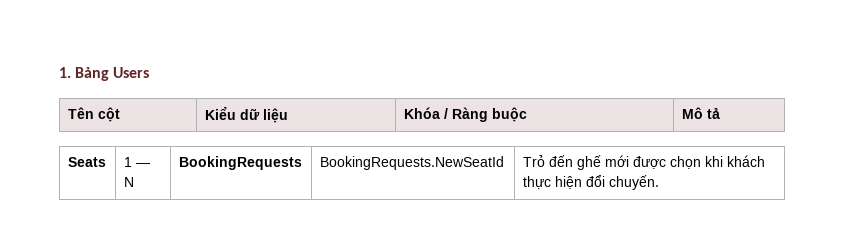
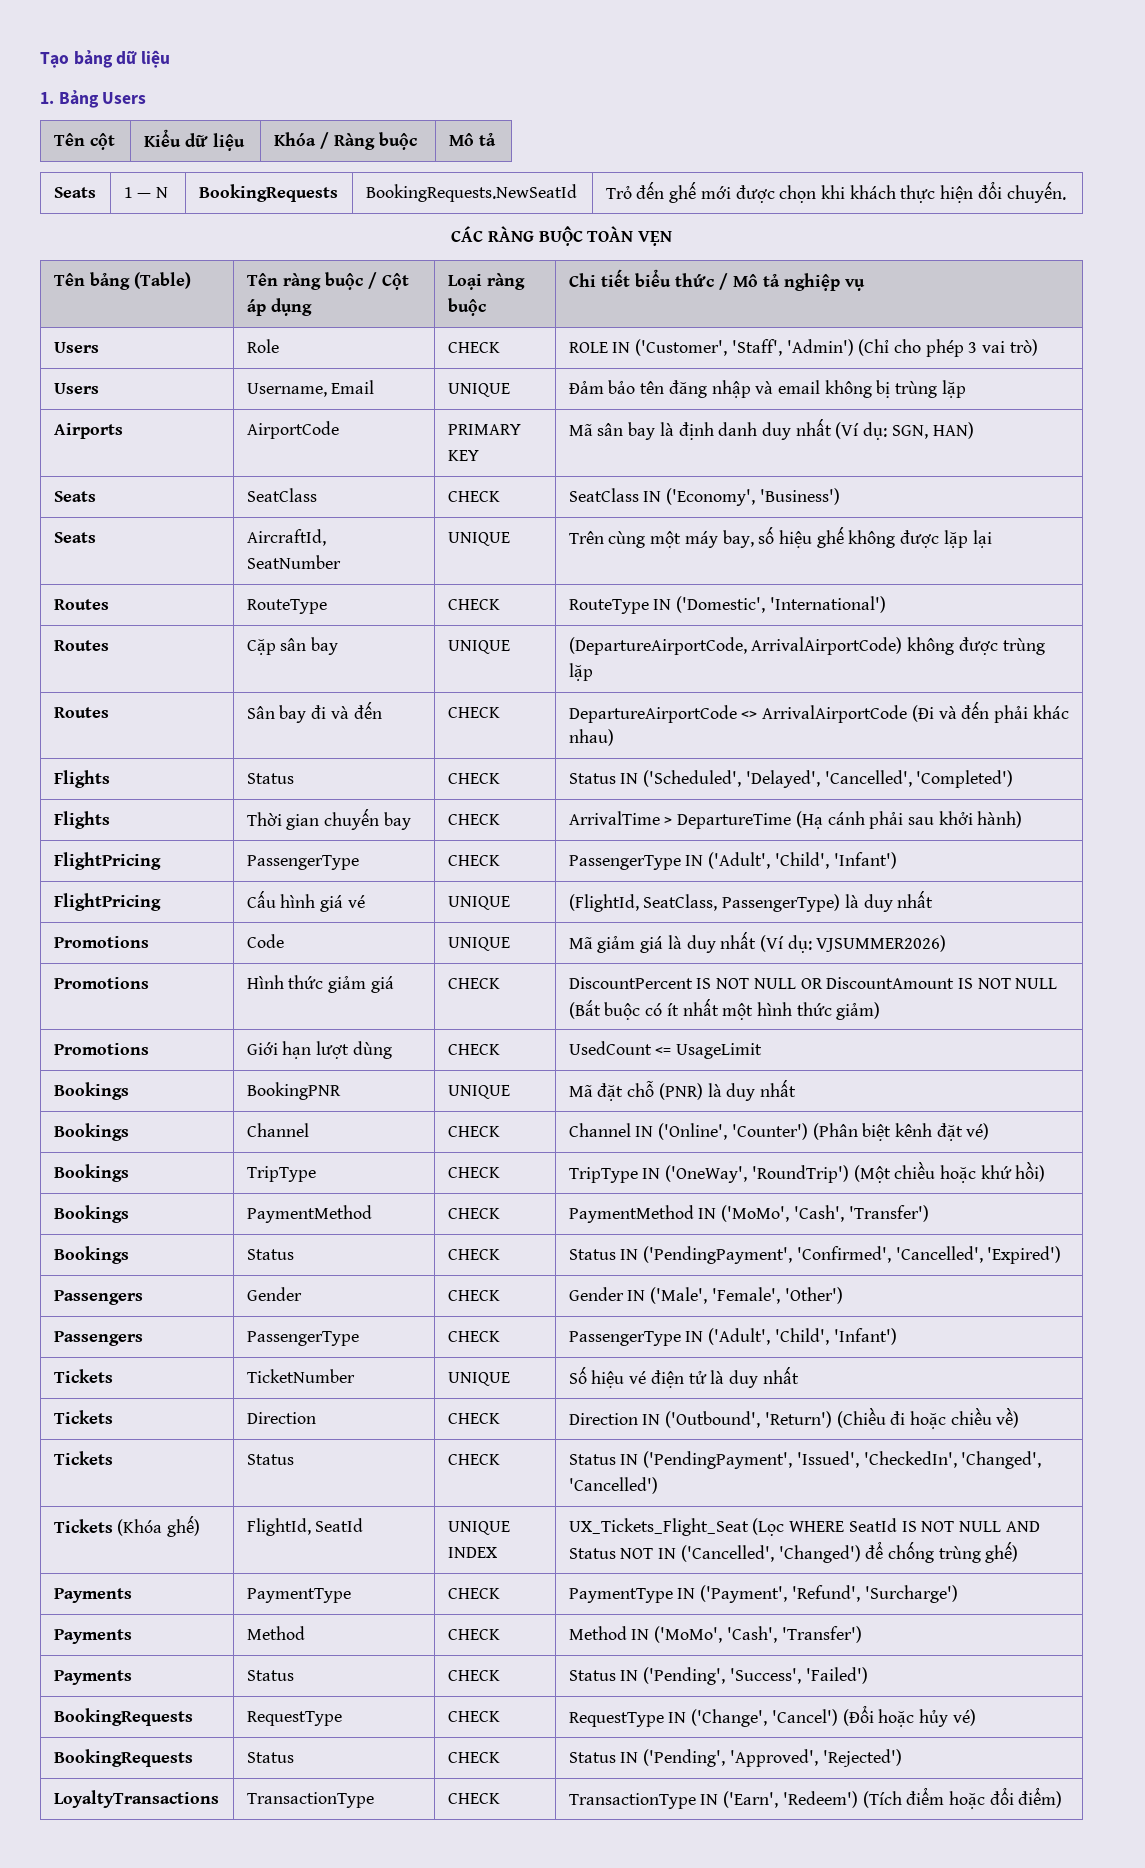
(59, 72) none -> [40,50,171,68] Tạo bảng dữ liệu //
(659, 182) none -> [451,226,672,246] [53,272,191,290] [246,272,409,290] [246,298,312,316] [447,273,525,290] [447,298,486,316] [568,269,865,291] [53,342,99,353] [246,339,279,353] [447,342,500,353] [568,339,1038,357] [53,383,99,394] [246,380,375,397] [447,383,510,397] [568,380,966,398] [53,423,123,439] [246,421,339,439] [447,424,521,435] [447,450,479,461] [568,418,974,440] [53,491,96,502] [246,488,317,502] [447,491,500,502] [568,488,840,506] [53,532,96,543] [246,529,326,546] [246,555,341,569] [447,532,510,546] [568,526,992,548] [53,599,109,610] [246,599,327,614] [447,599,500,610] [568,596,886,614] [53,640,109,651] [246,637,339,655] [447,640,510,654] [568,637,1045,655] [568,663,593,681] [53,707,109,718] [246,701,382,723] [447,707,500,718] [568,701,1069,723] [568,729,614,746] [53,770,110,788] [246,773,294,784] [447,773,500,784] [568,770,1014,788] [53,811,110,829] [246,808,411,830] [447,814,500,825] [568,811,1023,829] [53,852,161,870] [246,855,359,870] [447,855,500,866] [568,852,897,870] [53,893,161,911] [246,890,365,912] [447,896,510,910] [568,890,934,912] [53,936,149,948] [246,934,284,948] [447,937,510,951] [568,931,947,953] [53,977,149,989] [246,975,394,993] [447,978,500,989] [568,977,1058,989] [568,998,881,1020] [53,1043,149,1055] [246,1041,392,1059] [447,1044,500,1055] [568,1041,763,1059] [53,1082,129,1100] [246,1082,341,1100] [447,1085,510,1099] [568,1079,797,1101] [53,1123,129,1141] [246,1123,309,1137] [447,1126,500,1137] [568,1123,990,1141] [53,1164,129,1182] [246,1166,316,1182] [447,1167,500,1178] [568,1161,1046,1183] [53,1205,129,1223] [246,1205,372,1223] [447,1208,500,1219] [568,1205,929,1223] [53,1246,129,1264] [246,1249,294,1260] [447,1249,500,1260] [568,1246,1062,1264] [53,1290,143,1305] [246,1287,302,1301] [447,1290,500,1301] [568,1287,843,1304] [53,1331,143,1346] [246,1331,359,1346] [447,1331,500,1342] [568,1328,897,1346] [53,1369,113,1383] [246,1369,355,1383] [447,1372,510,1386] [568,1366,799,1388] [53,1410,113,1424] [246,1412,316,1424] [447,1413,500,1424] [568,1407,1020,1429] [53,1451,113,1465] [246,1454,294,1465] [447,1454,500,1465] [568,1451,1042,1469] [568,1477,658,1494] [53,1515,201,1537] [246,1518,364,1536] [447,1521,510,1535] [447,1547,497,1558] [568,1518,1040,1536] [568,1541,1019,1563] [53,1588,132,1603] [246,1588,351,1603] [447,1588,500,1599] [568,1585,958,1603] [53,1629,132,1644] [246,1626,305,1640] [447,1629,500,1640] [568,1626,862,1643] [53,1670,132,1685] [246,1670,294,1681] [447,1670,500,1681] [568,1667,868,1685] [53,1708,193,1726] [246,1711,342,1726] [447,1711,500,1722] [568,1705,976,1727] [53,1749,193,1767] [246,1752,294,1763] [447,1752,500,1763] [568,1749,902,1767] [53,1790,219,1808] [246,1792,374,1808] [447,1793,500,1804] [568,1787,1063,1809] // CÁC RÀNG BUỘC TOÀN VẸN // Tên bảng (Table) | Tên ràng buộc / Cột áp dụng | Loại ràng buộc | Chi tiết biểu thức / Mô tả nghiệp vụ // Users | Role | CHECK | ROLE IN ('Customer', 'Staff', 'Admin') (Chỉ cho phép 3 vai trò) // Users | Username, Email | UNIQUE | Đảm bảo tên đăng nhập và email không bị trùng lặp // Airports | AirportCode | PRIMARY KEY | Mã sân bay là định danh duy nhất (Ví dụ: SGN, HAN) // Seats | SeatClass | CHECK | SeatClass IN ('Economy', 'Business') // Seats | AircraftId, SeatNumber | UNIQUE | Trên cùng một máy bay, số hiệu ghế không được lặp lại // Routes | RouteType | CHECK | RouteType IN ('Domestic', 'International') // Routes | Cặp sân bay | UNIQUE | (DepartureAirportCode, ArrivalAirportCode) không được trùng lặp // Routes | Sân bay đi và đến | CHECK | DepartureAirportCode <> ArrivalAirportCode (Đi và đến phải khác nhau) // Flights | Status | CHECK | Status IN ('Scheduled', 'Delayed', 'Cancelled', 'Completed') // Flights | Thời gian chuyến bay | CHECK | ArrivalTime > DepartureTime (Hạ cánh phải sau khởi hành) // FlightPricing | PassengerType | CHECK | PassengerType IN ('Adult', 'Child', 'Infant') // FlightPricing | Cấu hình giá vé | UNIQUE | (FlightId, SeatClass, PassengerType) là duy nhất // Promotions | Code | UNIQUE | Mã giảm giá là duy nhất (Ví dụ: VJSUMMER2026) // Promotions | Hình thức giảm giá | CHECK | DiscountPercent IS NOT NULL OR DiscountAmount IS NOT NULL (Bắt buộc có ít nhất một hình thức giảm) // Promotions | Giới hạn lượt dùng | CHECK | UsedCount <= UsageLimit // Bookings | BookingPNR | UNIQUE | Mã đặt chỗ (PNR) là duy nhất // Bookings | Channel | CHECK | Channel IN ('Online', 'Counter') (Phân biệt kênh đặt vé) // Bookings | TripType | CHECK | TripType IN ('OneWay', 'RoundTrip') (Một chiều hoặc khứ hồi) // Bookings | PaymentMethod | CHECK | PaymentMethod IN ('MoMo', 'Cash', 'Transfer') // Bookings | Status | CHECK | Status IN ('PendingPayment', 'Confirmed', 'Cancelled', 'Expired') // Passengers | Gender | CHECK | Gender IN ('Male', 'Female', 'Other') // Passengers | PassengerType | CHECK | PassengerType IN ('Adult', 'Child', 'Infant') // Tickets | TicketNumber | UNIQUE | Số hiệu vé điện tử là duy nhất // Tickets | Direction | CHECK | Direction IN ('Outbound', 'Return') (Chiều đi hoặc chiều về) // Tickets | Status | CHECK | Status IN ('PendingPayment', 'Issued', 'CheckedIn', 'Changed', 'Cancelled') // Tickets (Khóa ghế) | FlightId, SeatId | UNIQUE INDEX | UX_Tickets_Flight_Seat (Lọc WHERE SeatId IS NOT NULL AND Status NOT IN ('Cancelled', 'Changed') để chống trùng ghế) // Payments | PaymentType | CHECK | PaymentType IN ('Payment', 'Refund', 'Surcharge') // Payments | Method | CHECK | Method IN ('MoMo', 'Cash', 'Transfer') // Payments | Status | CHECK | Status IN ('Pending', 'Success', 'Failed') // BookingRequests | RequestType | CHECK | RequestType IN ('Change', 'Cancel') (Đổi hoặc hủy vé) // BookingRequests | Status | CHECK | Status IN ('Pending', 'Approved', 'Rejected') // LoyaltyTransactions | TransactionType | CHECK | TransactionType IN ('Earn', 'Redeem') (Tích điểm hoặc đổi điểm)

